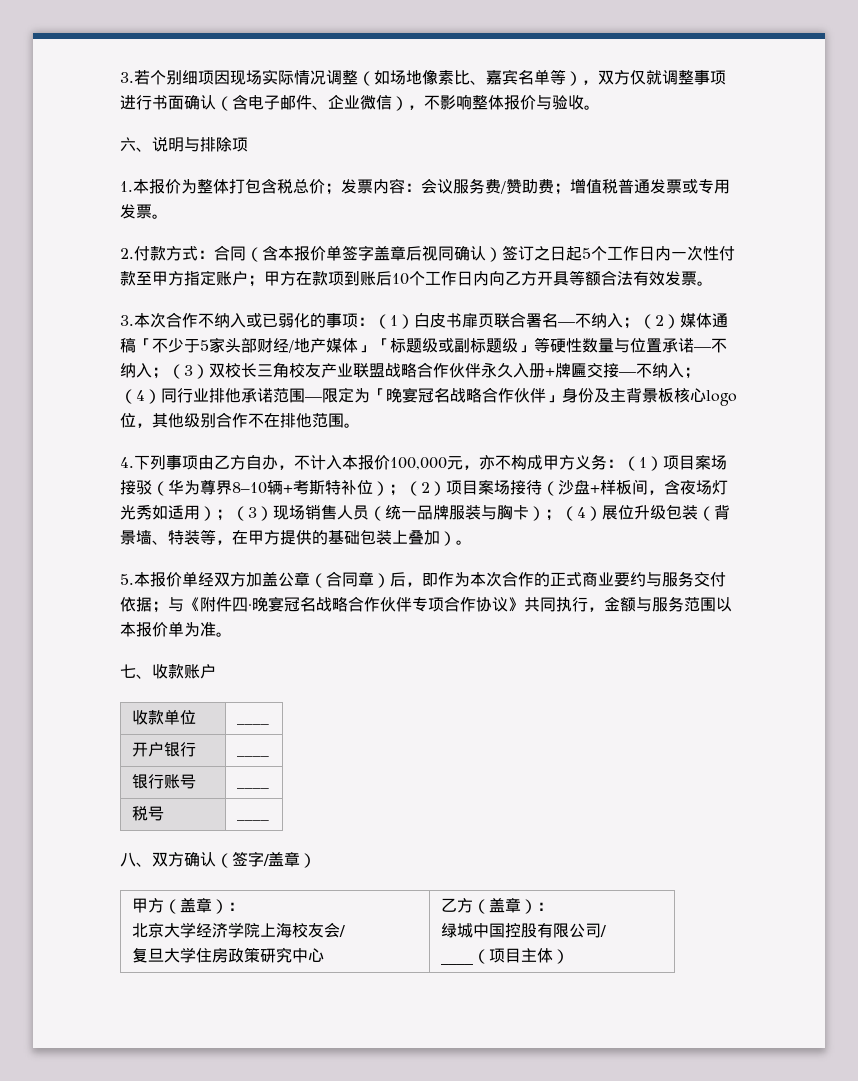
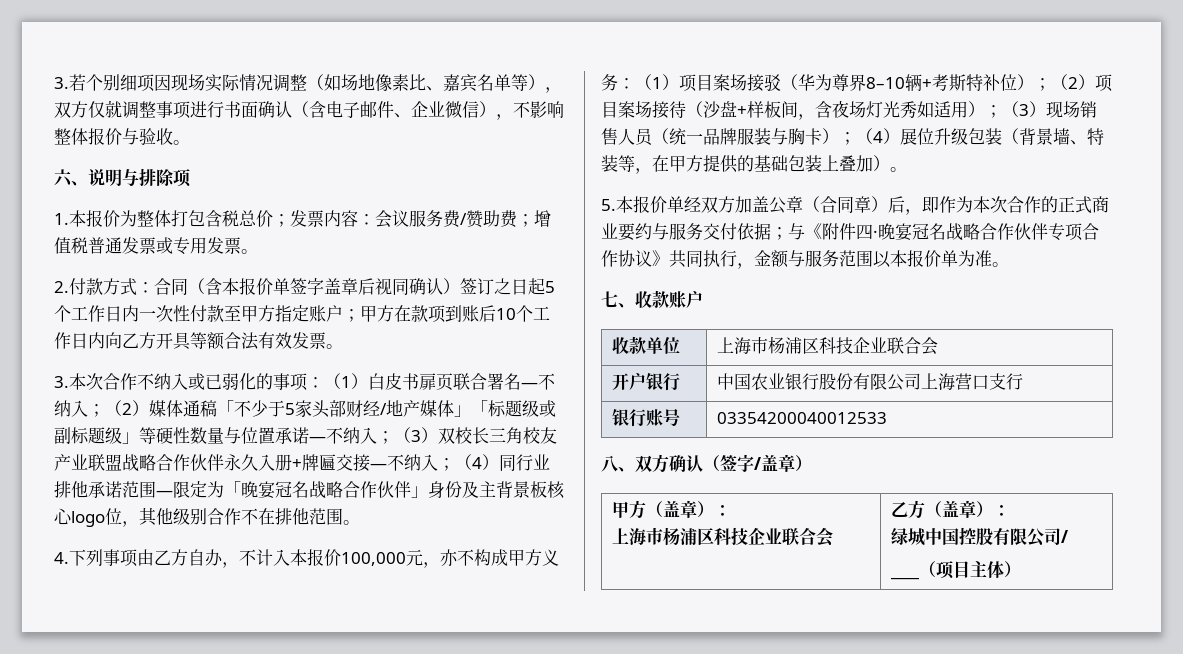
[236,723,269,725] [131,742,196,757] [236,755,269,757] ____ // 开户银行 | ____ -> [717,336,939,355] [612,372,681,391] [717,373,1024,391] 上海市杨浦区科技企业联合会 // 开户银行 | 中国农业银行股份有限公司上海营口支行
[236,787,269,789] [131,806,164,821] [236,819,269,821] ____ // 税号 | ____ -> [717,412,888,424] 03354200040012533
[131,922,345,938] [131,947,324,963] 北京大学经济学院上海校友会/ // 复旦大学住房政策研究中心 -> [612,527,834,547] 上海市杨浦区科技企业联合会

